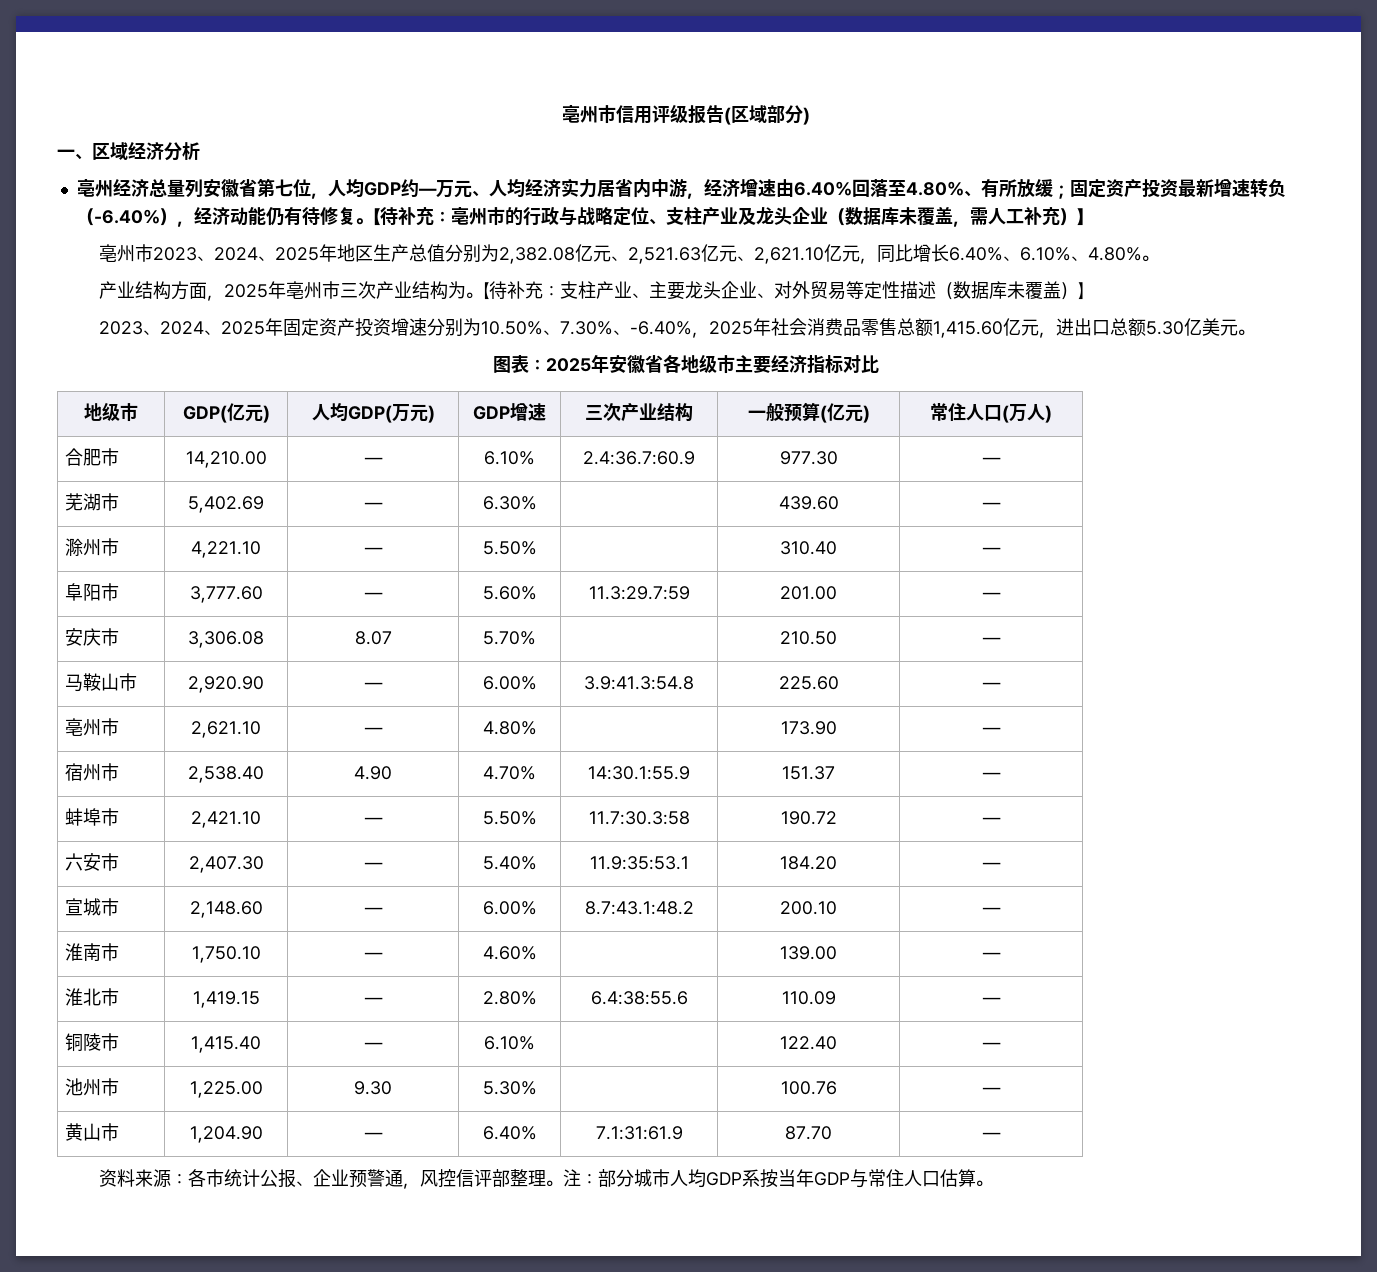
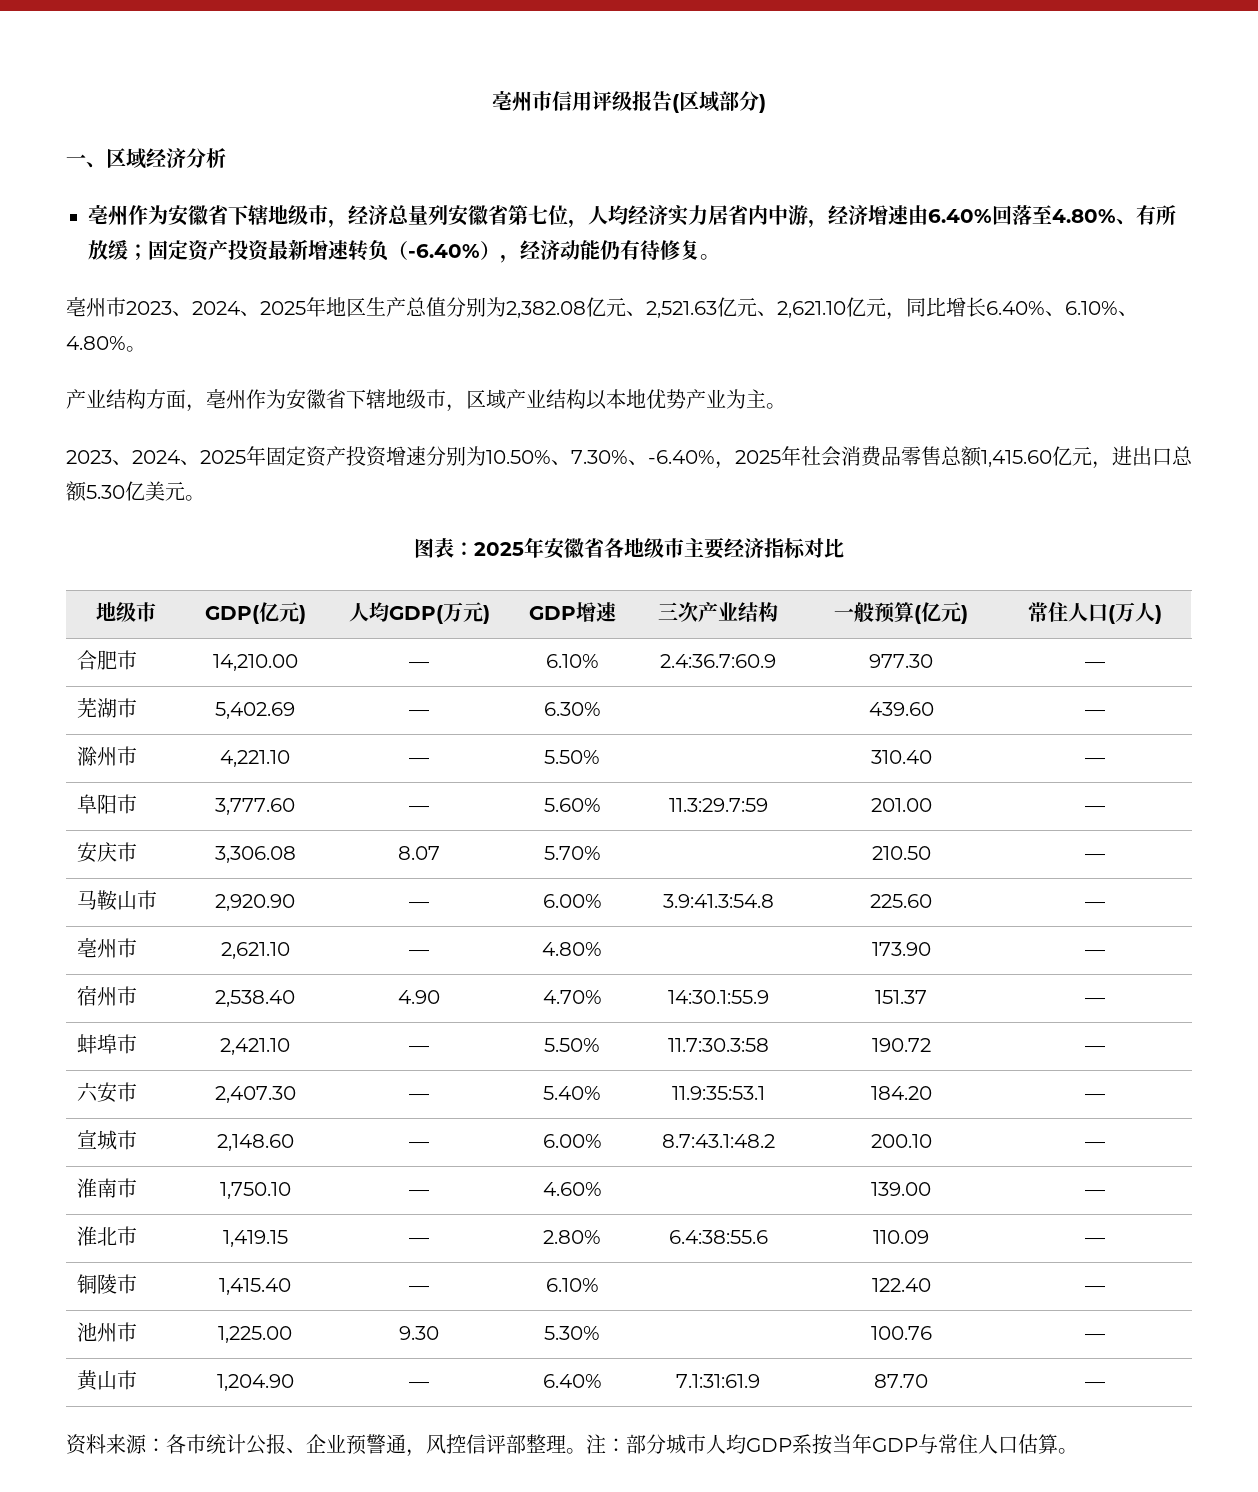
(113, 188) none -> [128,205,348,228] 作为安徽省下辖地级市，
[363,179,525,198] GDP约—万元、人均 -> (628, 215) none
[372,206,1084,227] 【待补充：亳州市的行政与战略定位、支柱产业及龙头企业（数据库未覆盖，需人工补充）】 -> (720, 257) none
[223,281,1084,300] 2025年亳州市三次产业结构为。【待补充：支柱产业、主要龙头企业、对外贸易等定性描述（数据库未覆盖）】 -> [206,389,786,412] 亳州作为安徽省下辖地级市，区域产业结构以本地优势产业为主。

